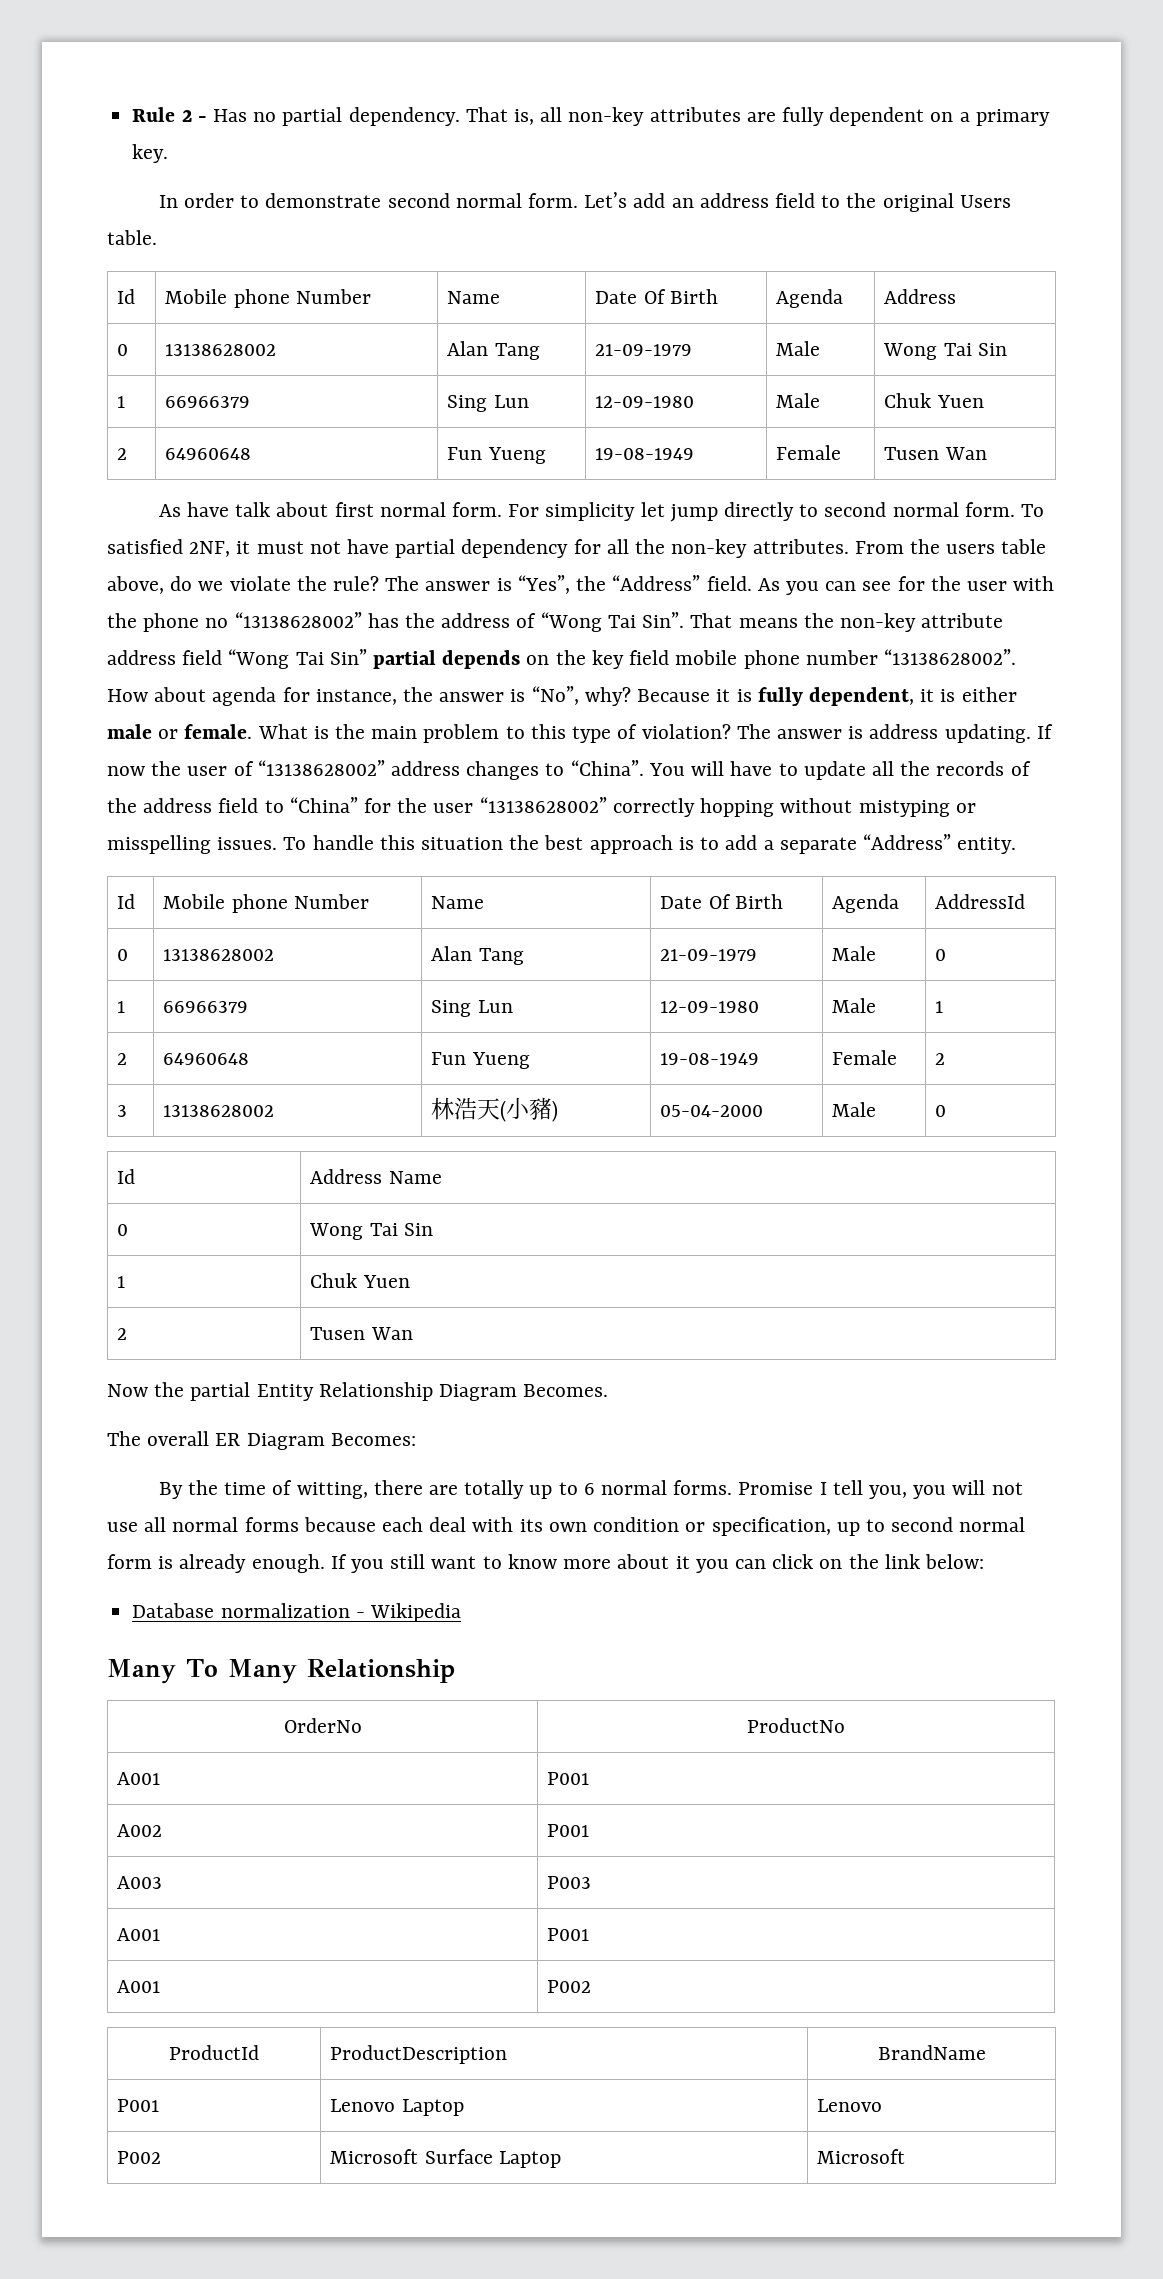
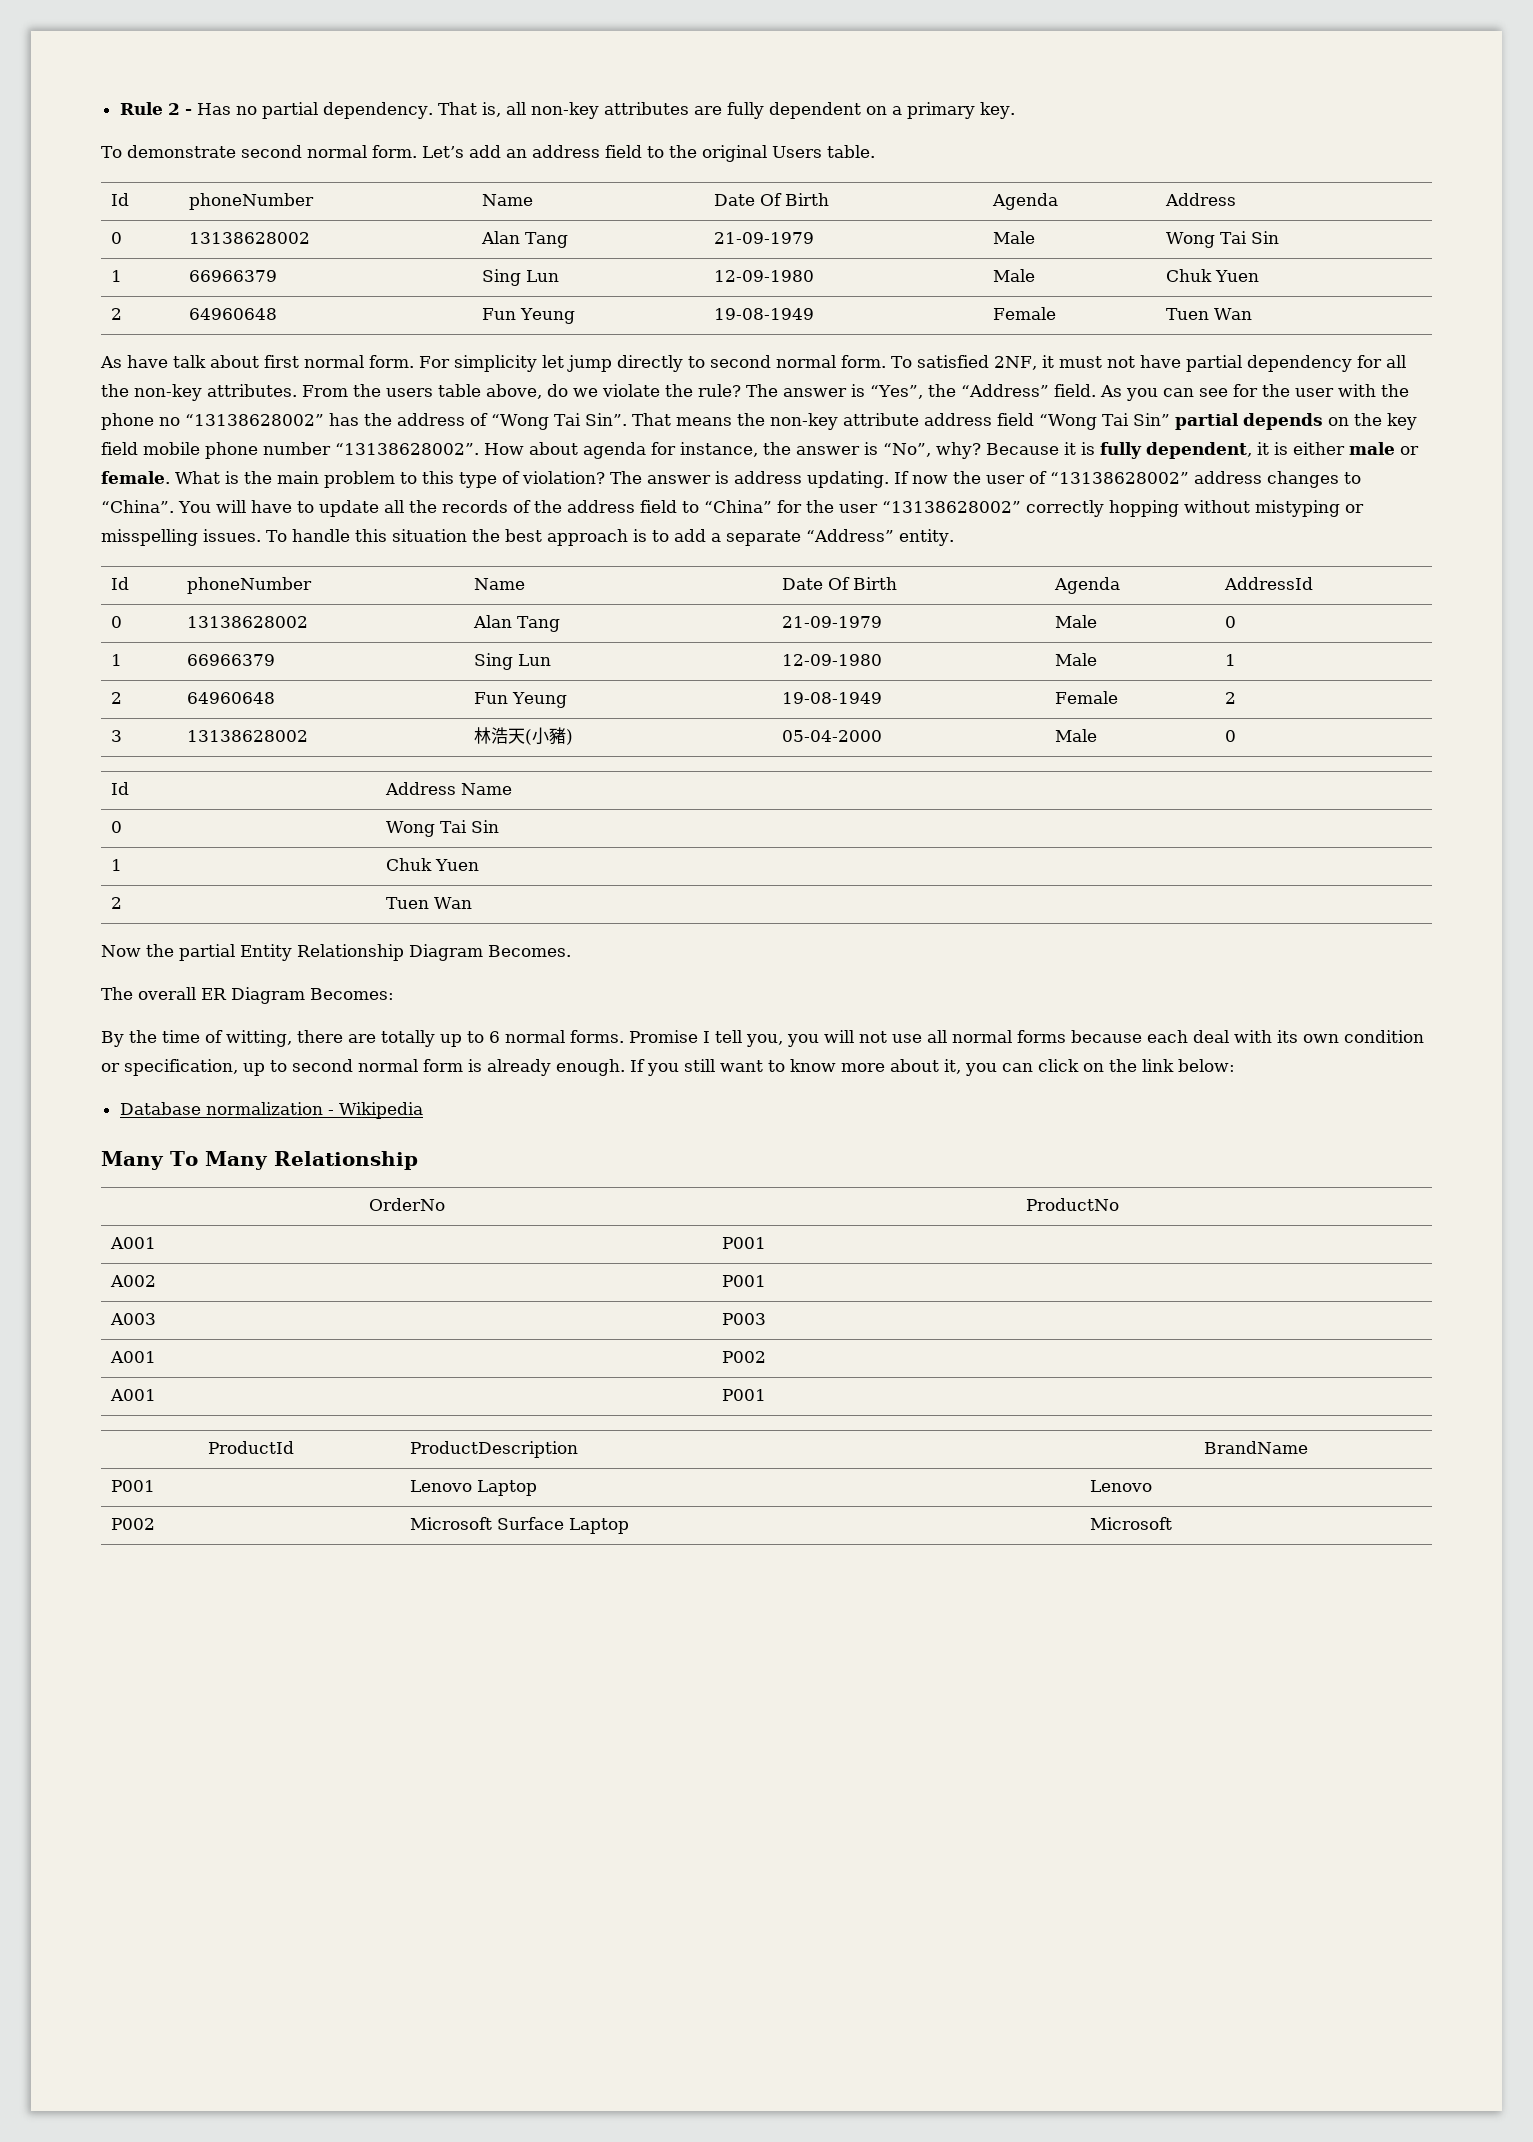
[158,193,260,208] In order to -> [101,146,122,158] To
[165,289,371,308] Mobile phone Number -> [188,193,314,210] phoneNumber
[487,447,546,464] [595,448,695,460] [776,445,842,460] [884,447,940,460] Yueng | 19-08-1949 | Female | Tusen -> [519,308,575,324] [713,308,814,320] [992,307,1056,320] [1165,308,1209,320] Yeung | 19-08-1949 | Female | Tuen
[163,894,369,913] Mobile phone Number -> [186,577,312,594] phoneNumber
[471,1052,530,1069] Yueng -> [511,692,567,708] Yeung
[310,1327,366,1340] Tusen -> [385,897,429,909] Tuen
[675,1556,690,1569] it -> [944,1059,961,1074] it,
[547,1928,590,1941] [117,1980,161,1993] [547,1980,592,1993] P001 // A001 | P002 -> [721,1351,766,1363] [109,1389,156,1401] [721,1389,766,1401] P002 // A001 | P001

